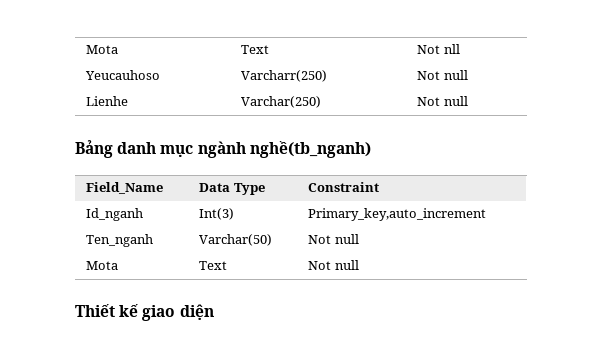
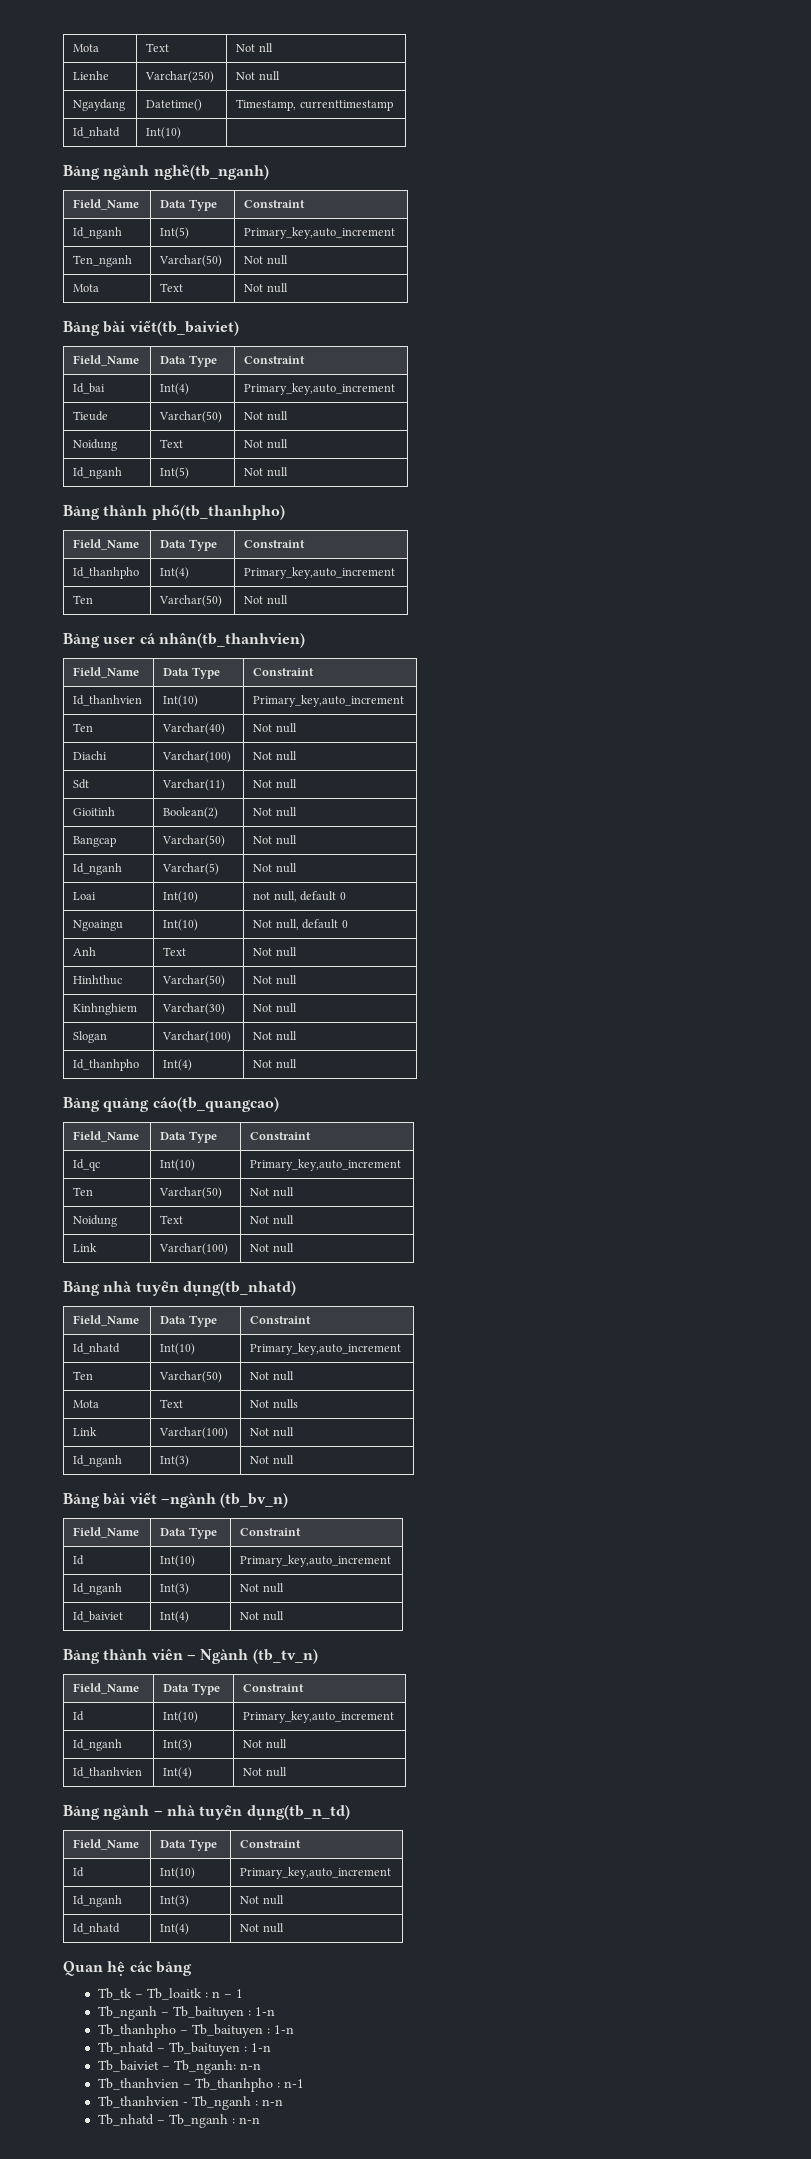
[84,70,160,80] [240,70,327,82] [416,70,468,80] // Yeucauhoso | Varcharr(250) | Not null -> (273, 47) none
[75,140,194,158] // Bảng danh mục -> [73,99,126,111] [146,99,203,111] [236,99,393,111] [73,127,121,138] [146,127,182,139] [63,165,100,180] // Ngaydang | Datetime() | Timestamp, currenttimestamp // Id_nhatd | Int(10) | // Bảng
[198,208,234,220] Int(3) -> [160,227,190,239] Int(5)
[75,304,214,321] Thiết kế giao diện -> [63,320,239,336] [73,355,140,366] [160,355,217,367] [244,356,306,364] [73,383,106,394] [160,383,190,395] [244,383,396,395] [73,411,109,421] [159,411,223,423] [244,411,288,421] [73,439,118,451] [160,439,184,448] [244,439,288,449] [73,467,123,479] [160,467,190,479] [244,467,288,477] [63,504,285,520] [73,539,140,550] [160,539,217,551] [244,540,306,548] [73,567,140,579] [160,567,190,579] [244,567,396,579] [73,595,94,604] [159,595,223,607] [244,595,288,605] [63,633,305,648] [73,667,140,678] [163,667,220,679] [253,668,315,676] [73,695,143,706] [163,695,199,707] [253,695,405,707] [73,723,94,732] [162,723,226,735] [253,723,297,733] [73,751,108,760] [162,751,232,763] [253,751,297,761] [73,779,90,789] [162,779,226,791] [253,779,297,789] [73,807,116,816] [163,807,219,819] [253,807,297,817] [73,836,117,847] [162,835,226,847] [253,835,297,845] [73,863,123,875] [162,863,220,875] [253,863,297,873] [73,892,97,900] [163,891,199,903] [253,891,346,902] [73,920,124,931] [163,919,199,931] [253,919,348,930] [73,947,97,956] [163,947,187,956] [253,947,297,957] [73,975,123,985] [162,975,226,987] [253,975,297,985] [73,1003,138,1015] [162,1003,226,1015] [253,1003,297,1013] [73,1031,108,1043] [162,1031,232,1043] [253,1031,297,1041] [73,1059,140,1071] [163,1059,193,1071] [253,1059,297,1069] [63,1097,279,1112] [73,1131,140,1142] [160,1131,217,1143] [250,1132,312,1140] [73,1159,101,1171] [160,1159,196,1171] [250,1159,402,1171] [73,1187,94,1196] [159,1187,223,1199] [250,1187,294,1197] [73,1215,118,1227] [160,1215,184,1224] [250,1215,294,1225] [73,1243,98,1252] [159,1243,229,1255] [250,1243,294,1253] [63,1281,296,1296] [73,1315,140,1326] [160,1315,217,1327] [250,1316,312,1324] [73,1343,121,1354] [160,1343,196,1355] [250,1343,402,1355] [73,1371,94,1380] [159,1371,223,1383] [250,1371,294,1381] [73,1400,100,1408] [160,1399,184,1408] [250,1399,298,1409] [73,1427,98,1436] [159,1427,229,1439] [250,1427,294,1437] [73,1455,123,1467] [160,1455,190,1467] [250,1455,294,1465] [63,1492,289,1508] [73,1527,140,1538] [160,1527,217,1539] [240,1528,302,1536] [73,1555,85,1565] [160,1555,196,1567] [240,1555,392,1567] [73,1583,123,1595] [160,1583,190,1595] [240,1583,284,1593] [73,1611,124,1622] [160,1611,190,1623] [240,1611,284,1621] [63,1649,318,1664] [73,1683,140,1694] [163,1683,220,1695] [243,1684,305,1692] [73,1711,85,1721] [163,1711,199,1723] [243,1711,395,1723] [73,1739,123,1751] [163,1739,193,1751] [243,1739,287,1749] [73,1767,143,1778] [163,1767,193,1779] [243,1767,287,1777] [63,1805,350,1820] [73,1839,140,1850] [160,1839,217,1851] [240,1840,302,1848] [73,1867,85,1877] [160,1867,196,1879] [240,1867,392,1879] [73,1895,123,1907] [160,1895,190,1907] [240,1895,284,1905] [73,1923,121,1934] [160,1923,190,1935] [240,1923,284,1933] [63,1961,192,1976] [97,1988,243,2000] [97,2006,275,2020] [97,2024,294,2038] [97,2042,271,2056] [97,2060,261,2074] [97,2078,304,2092] [97,2096,283,2110] [97,2114,260,2128] Bảng bài viết(tb_baiviet) // Field_Name | Data Type | Constraint // Id_bai | Int(4) | Primary_key,auto_increment // Tieude | Varchar(50) | Not null // Noidung | Text | Not null // Id_nganh | Int(5) | Not null // Bảng thành phố(tb_thanhpho) // Field_Name | Data Type | Constraint // Id_thanhpho | Int(4) | Primary_key,auto_increment // Ten | Varchar(50) | Not null // Bảng user cá nhân(tb_thanhvien) // Field_Name | Data Type | Constraint // Id_thanhvien | Int(10) | Primary_key,auto_increment // Ten | Varchar(40) | Not null // Diachi | Varchar(100) | Not null // Sdt | Varchar(11) | Not null // Gioitinh | Boolean(2) | Not null // Bangcap | Varchar(50) | Not null // Id_nganh | Varchar(5) | Not null // Loai | Int(10) | not null, default 0 // Ngoaingu | Int(10) | Not null, default 0 // Anh | Text | Not null // Hinhthuc | Varchar(50) | Not null // Kinhnghiem | Varchar(30) | Not null // Slogan | Varchar(100) | Not null // Id_thanhpho | Int(4) | Not null // Bảng quảng cáo(tb_quangcao) // Field_Name | Data Type | Constraint // Id_qc | Int(10) | Primary_key,auto_increment // Ten | Varchar(50) | Not null // Noidung | Text | Not null // Link | Varchar(100) | Not null // Bảng nhà tuyển dụng(tb_nhatd) // Field_Name | Data Type | Constraint // Id_nhatd | Int(10) | Primary_key,auto_increment // Ten | Varchar(50) | Not null // Mota | Text | Not nulls // Link | Varchar(100) | Not null // Id_nganh | Int(3) | Not null // Bảng bài viết –ngành (tb_bv_n) // Field_Name | Data Type | Constraint // Id | Int(10) | Primary_key,auto_increment // Id_nganh | Int(3) | Not null // Id_baiviet | Int(4) | Not null // Bảng thành viên – Ngành (tb_tv_n) // Field_Name | Data Type | Constraint // Id | Int(10) | Primary_key,auto_increment // Id_nganh | Int(3) | Not null // Id_thanhvien | Int(4) | Not null // Bảng ngành – nhà tuyển dụng(tb_n_td) // Field_Name | Data Type | Constraint // Id | Int(10) | Primary_key,auto_increment // Id_nganh | Int(3) | Not null // Id_nhatd | Int(4) | Not null // Quan hệ các bảng // Tb_tk – Tb_loaitk : n – 1 // Tb_nganh – Tb_baituyen : 1-n // Tb_thanhpho – Tb_baituyen : 1-n // Tb_nhatd – Tb_baituyen : 1-n // Tb_baiviet – Tb_nganh: n-n // Tb_thanhvien – Tb_thanhpho : n-1 // Tb_thanhvien - Tb_nganh : n-n // Tb_nhatd – Tb_nganh : n-n

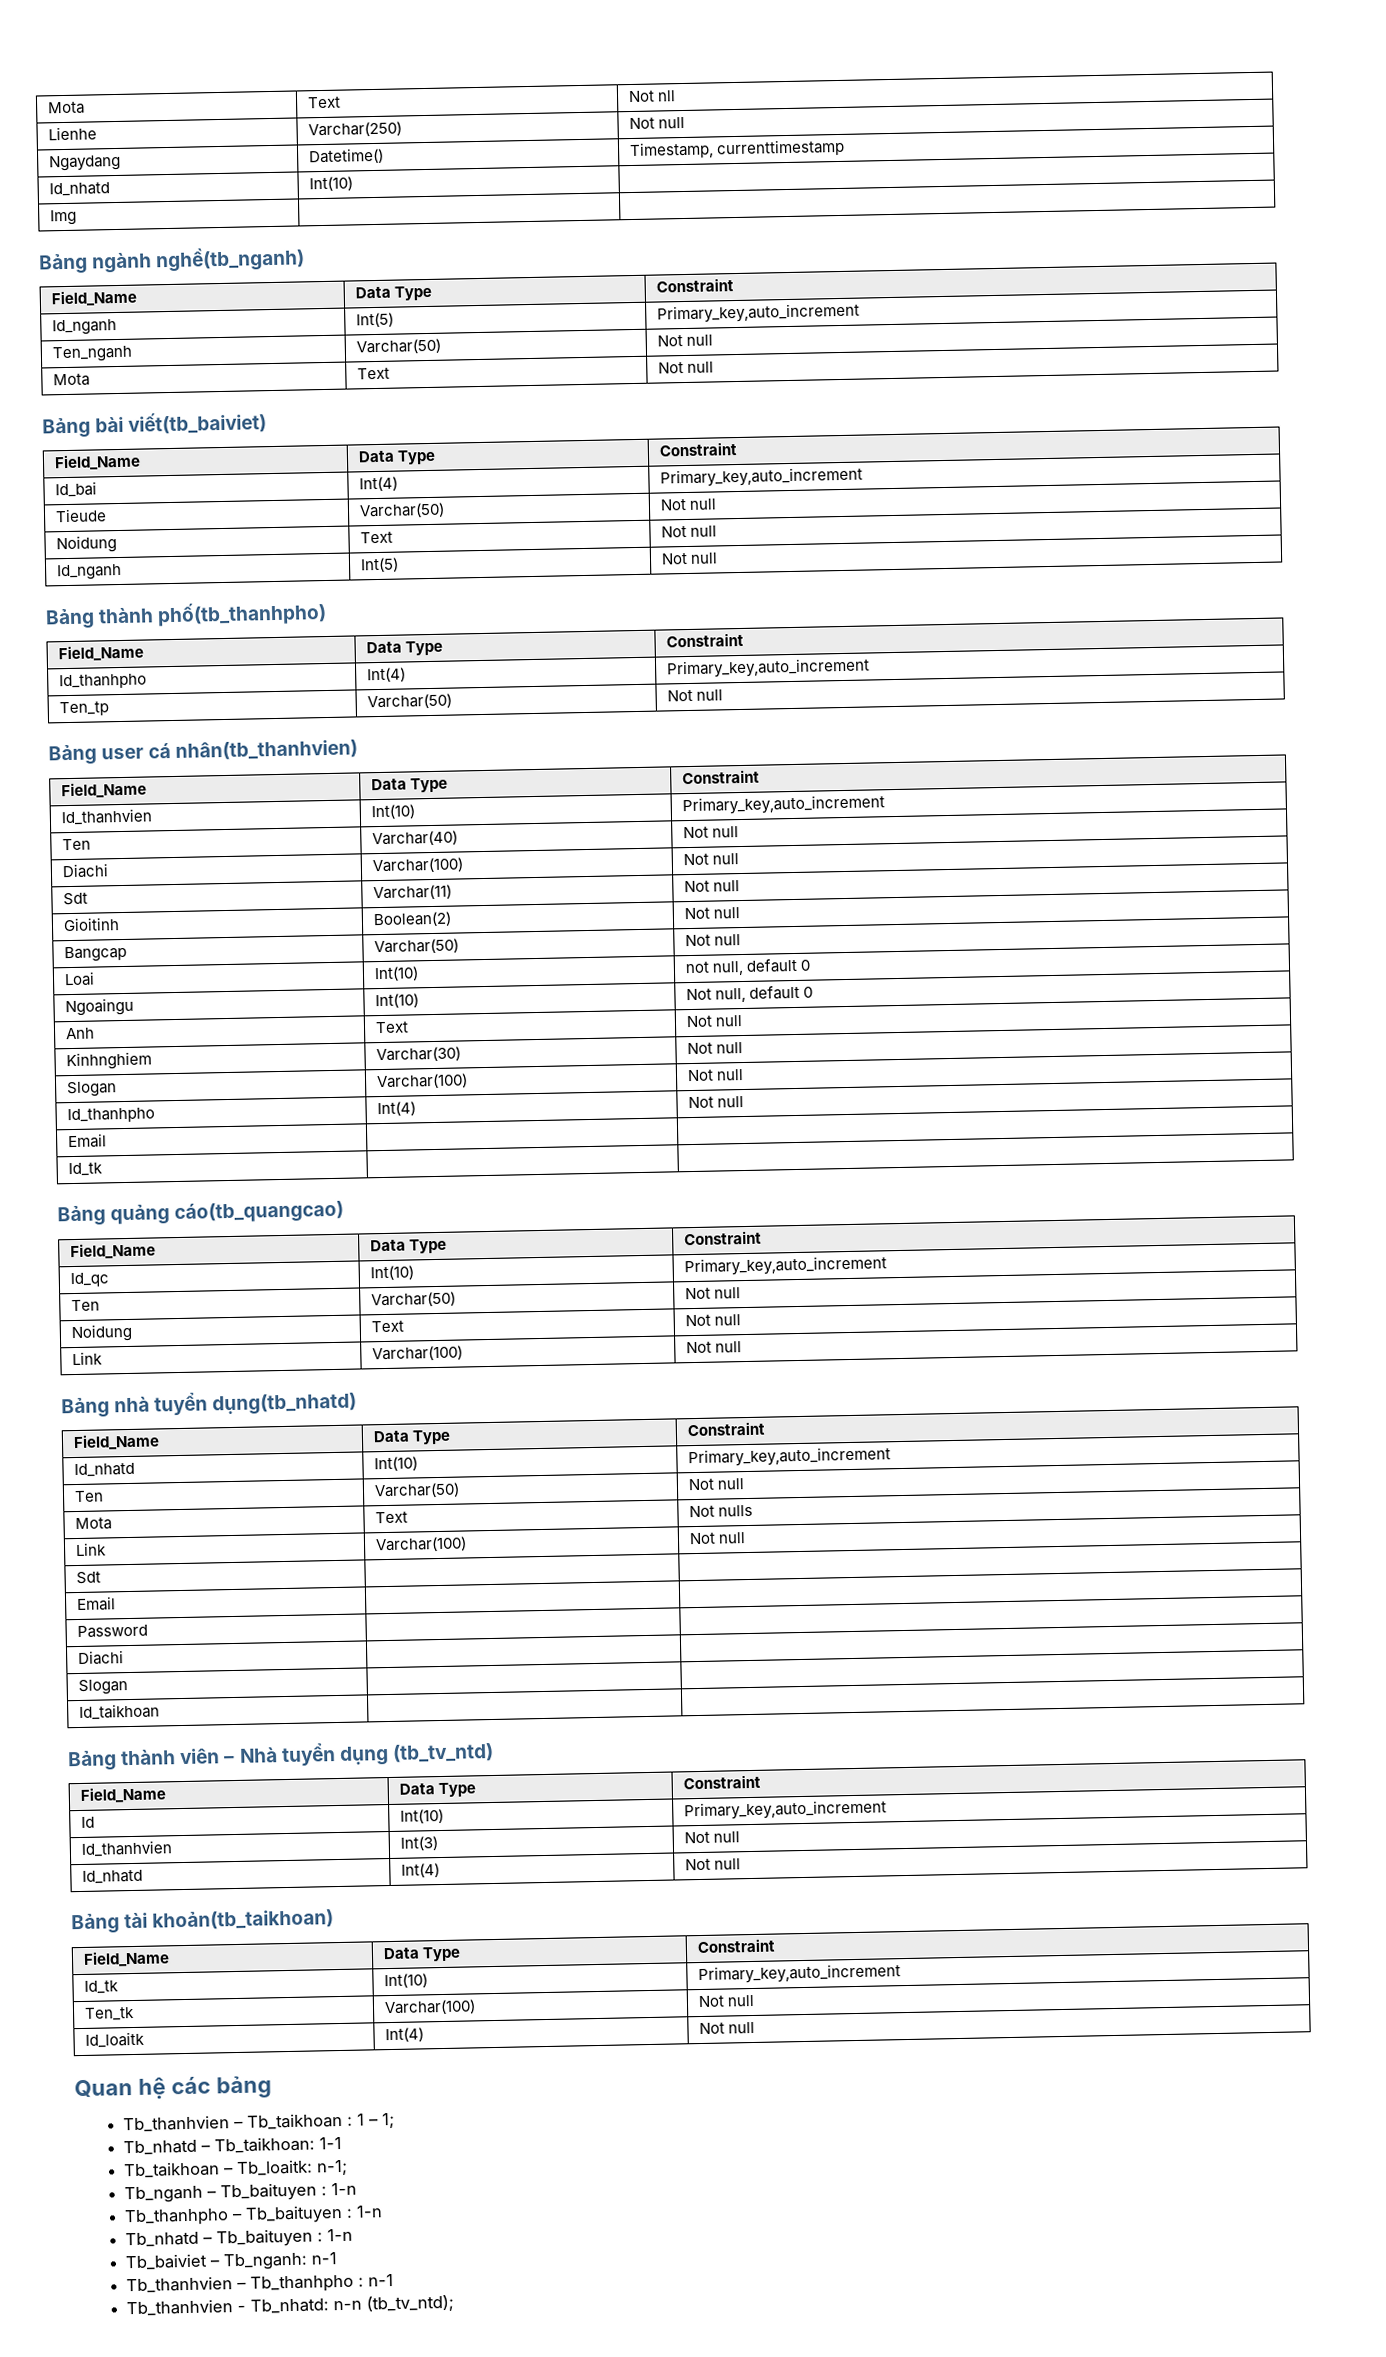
(182, 133) none -> [49,209,77,226] // Img | |
[73,595,94,604] Ten -> [58,701,109,717] Ten_tp
[73,863,123,875] [162,863,220,875] [253,863,297,873] // Id_nganh | Varchar(5) | Not null -> (741, 940) none
[73,975,123,985] [162,975,226,987] [253,975,297,985] // Hinhthuc | Varchar(50) | Not null -> (743, 1021) none
(297, 1064) none -> [67,1133,107,1149] [67,1162,103,1177] // Email | | // Id_tk | |
[73,1455,123,1467] [160,1455,190,1467] [250,1455,294,1465] [63,1492,289,1508] [73,1527,140,1538] [160,1527,217,1539] [240,1528,302,1536] [73,1555,85,1565] [160,1555,196,1567] [240,1555,392,1567] [73,1583,123,1595] [160,1583,190,1595] [240,1583,284,1593] [73,1611,124,1622] [160,1611,190,1623] [240,1611,284,1621] [63,1649,318,1664] [73,1683,140,1694] [163,1683,220,1695] [243,1684,305,1692] [73,1711,85,1721] [163,1711,199,1723] [243,1711,395,1723] [73,1739,123,1751] [163,1739,193,1751] [243,1739,287,1749] [73,1767,143,1778] [163,1767,193,1779] [243,1767,287,1777] [63,1805,350,1820] [73,1839,140,1850] [160,1839,217,1851] [240,1840,302,1848] [73,1867,85,1877] [160,1867,196,1879] [240,1867,392,1879] [73,1895,123,1907] Id_nganh | Int(3) | Not null // Bảng bài viết –ngành (tb_bv_n) // Field_Name | Data Type | Constraint // Id | Int(10) | Primary_key,auto_increment // Id_nganh | Int(3) | Not null // Id_baiviet | Int(4) | Not null // Bảng thành viên – Ngành (tb_tv_n) // Field_Name | Data Type | Constraint // Id | Int(10) | Primary_key,auto_increment // Id_nganh | Int(3) | Not null // Id_thanhvien | Int(4) | Not null // Bảng ngành – nhà tuyển dụng(tb_n_td) // Field_Name | Data Type | Constraint // Id | Int(10) | Primary_key,auto_increment // Id_nganh -> [75,1571,101,1585] [75,1596,116,1612] [76,1624,148,1639] [77,1650,124,1666] [77,1679,128,1696] [78,1703,160,1721] [67,1742,494,1772] [79,1786,166,1803] [398,1782,476,1798] [682,1774,761,1790] [80,1816,95,1828] [399,1808,444,1824] [683,1799,887,1821] [80,1840,173,1857] Sdt | | // Email | | // Password | | // Diachi | | // Slogan | | // Id_taikhoan | | // Bảng thành viên – Nhà tuyển dụng (tb_tv_ntd) // Field_Name | Data Type | Constraint // Id | Int(10) | Primary_key,auto_increment // Id_thanhvien
[63,1961,192,1976] [97,1988,243,2000] Quan hệ các bảng // Tb_tk – Tb_loaitk : n – 1 -> [71,1909,335,1935] [82,1950,170,1967] [382,1946,461,1962] [696,1938,775,1954] [83,1980,119,1994] [383,1973,428,1989] [697,1963,901,1985] [83,2006,135,2021] [383,1999,476,2016] [697,1994,755,2008] [84,2031,145,2048] [384,2027,424,2043] [698,2021,755,2035] [74,2075,272,2100] [123,2112,396,2133] [123,2136,343,2156] [123,2159,349,2179] Bảng tài khoản(tb_taikhoan) // Field_Name | Data Type | Constraint // Id_tk | Int(10) | Primary_key,auto_increment // Ten_tk | Varchar(100) | Not null // Id_loaitk | Int(4) | Not null // Quan hệ các bảng // Tb_thanhvien – Tb_taikhoan : 1 – 1; // Tb_nhatd – Tb_taikhoan: 1-1 // Tb_taikhoan – Tb_loaitk: n-1;
[239,2063,261,2070] n-n -> [311,2252,338,2265] n-1
[191,2096,283,2110] [97,2114,260,2128] Tb_nganh : n-n // Tb_nhatd – Tb_nganh : n-n -> [250,2294,455,2314] Tb_nhatd: n-n (tb_tv_ntd);

